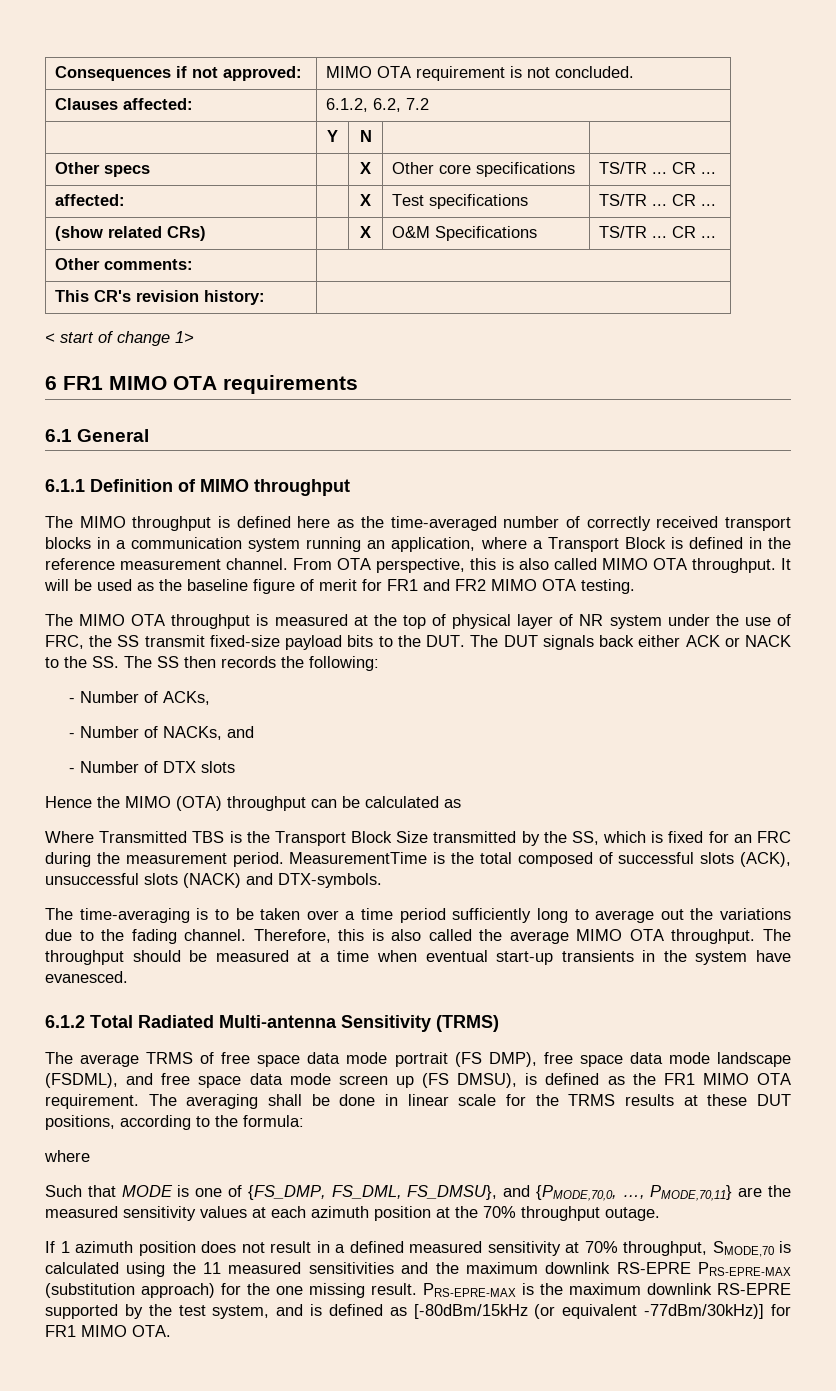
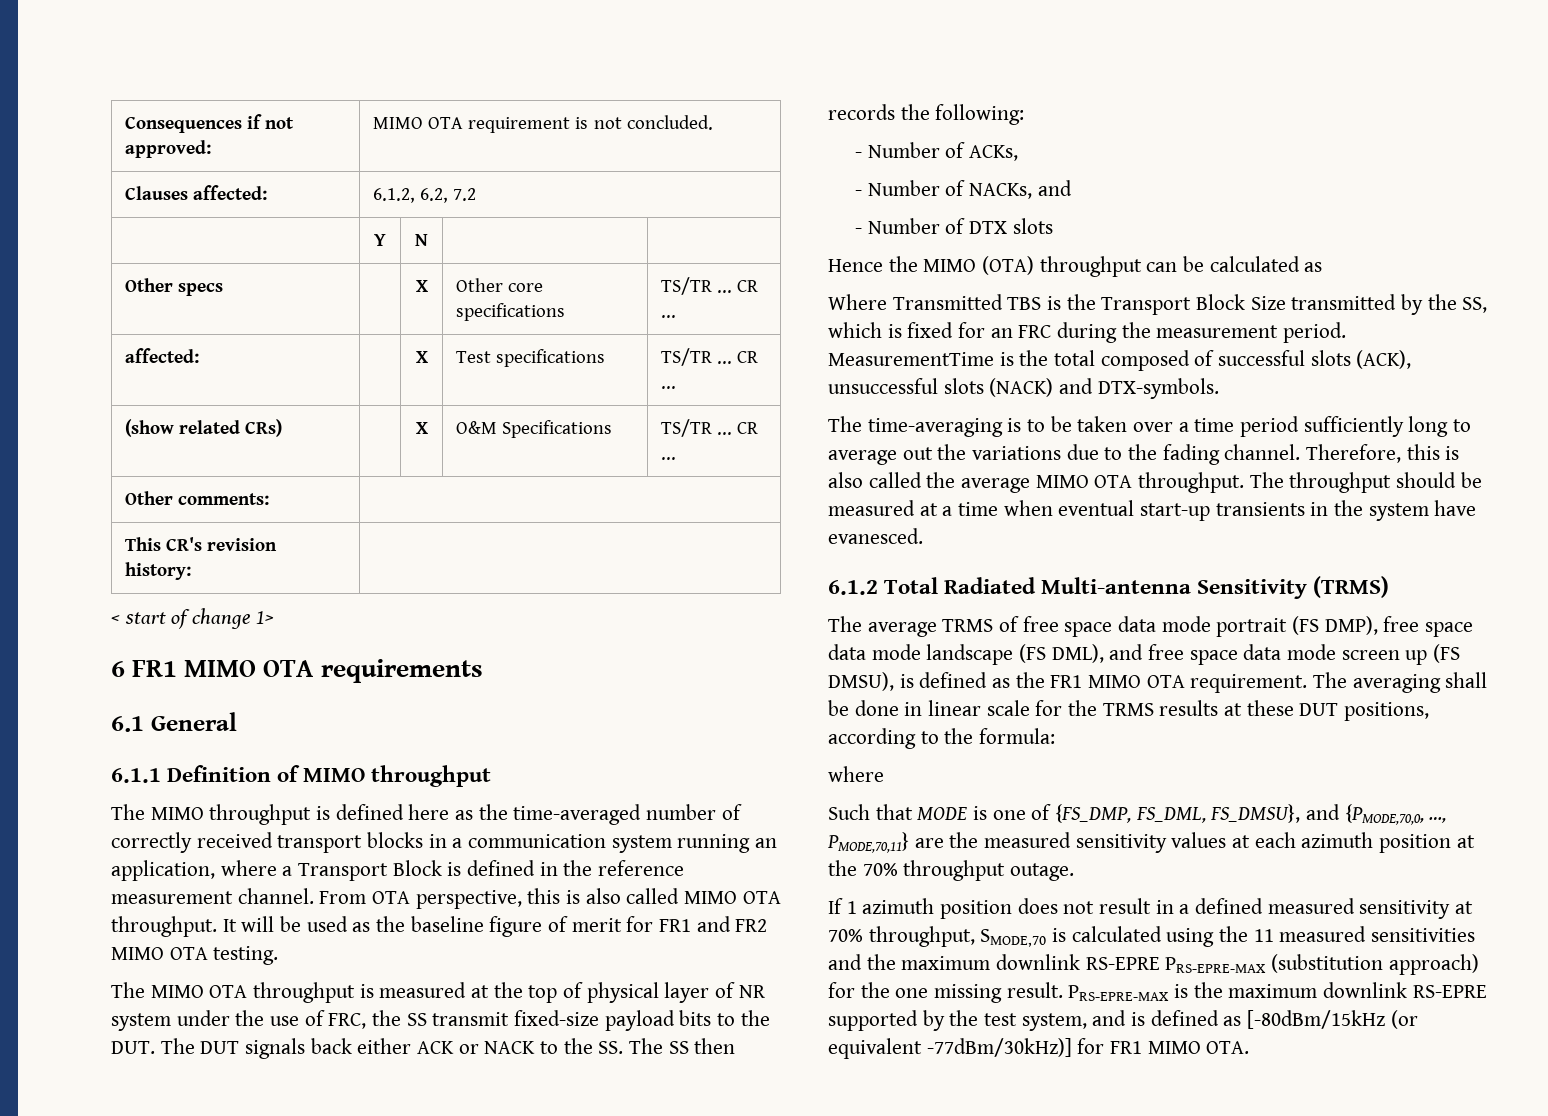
[45,1073,118,1088] (FSDML), -> [1019,644,1104,663] (FS DML),

